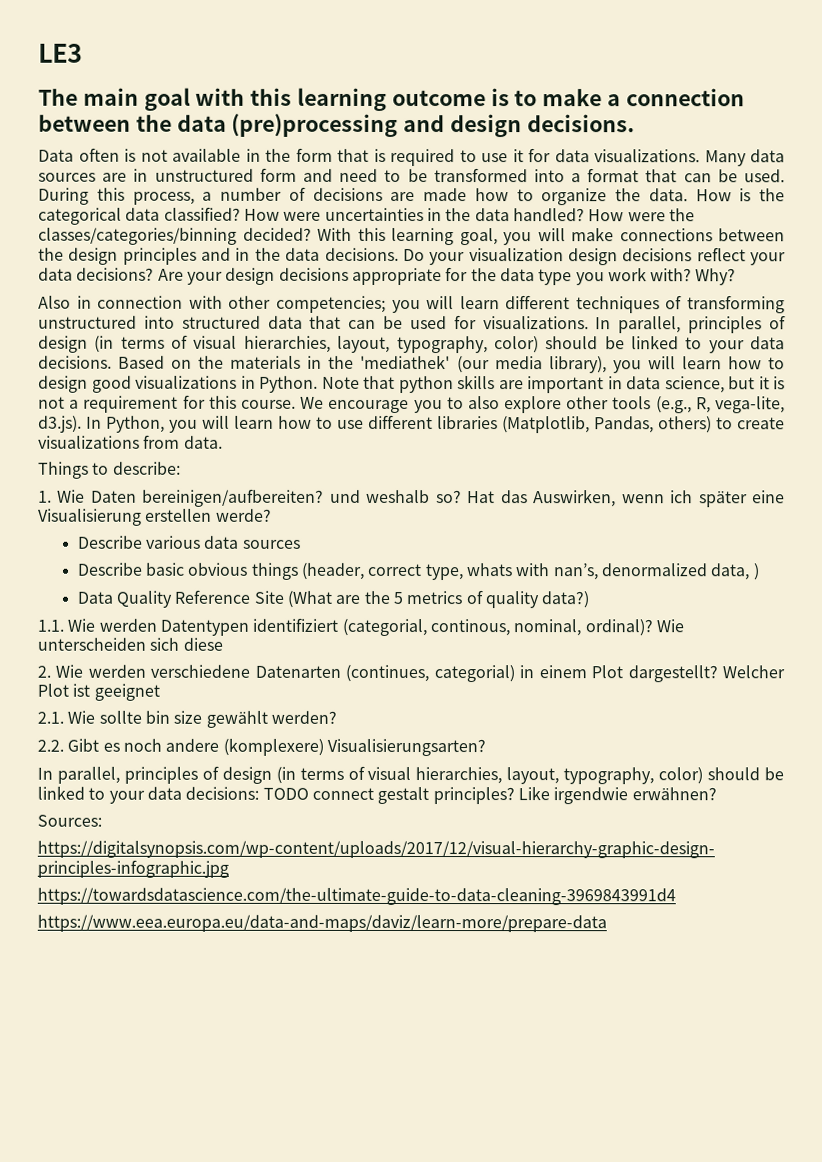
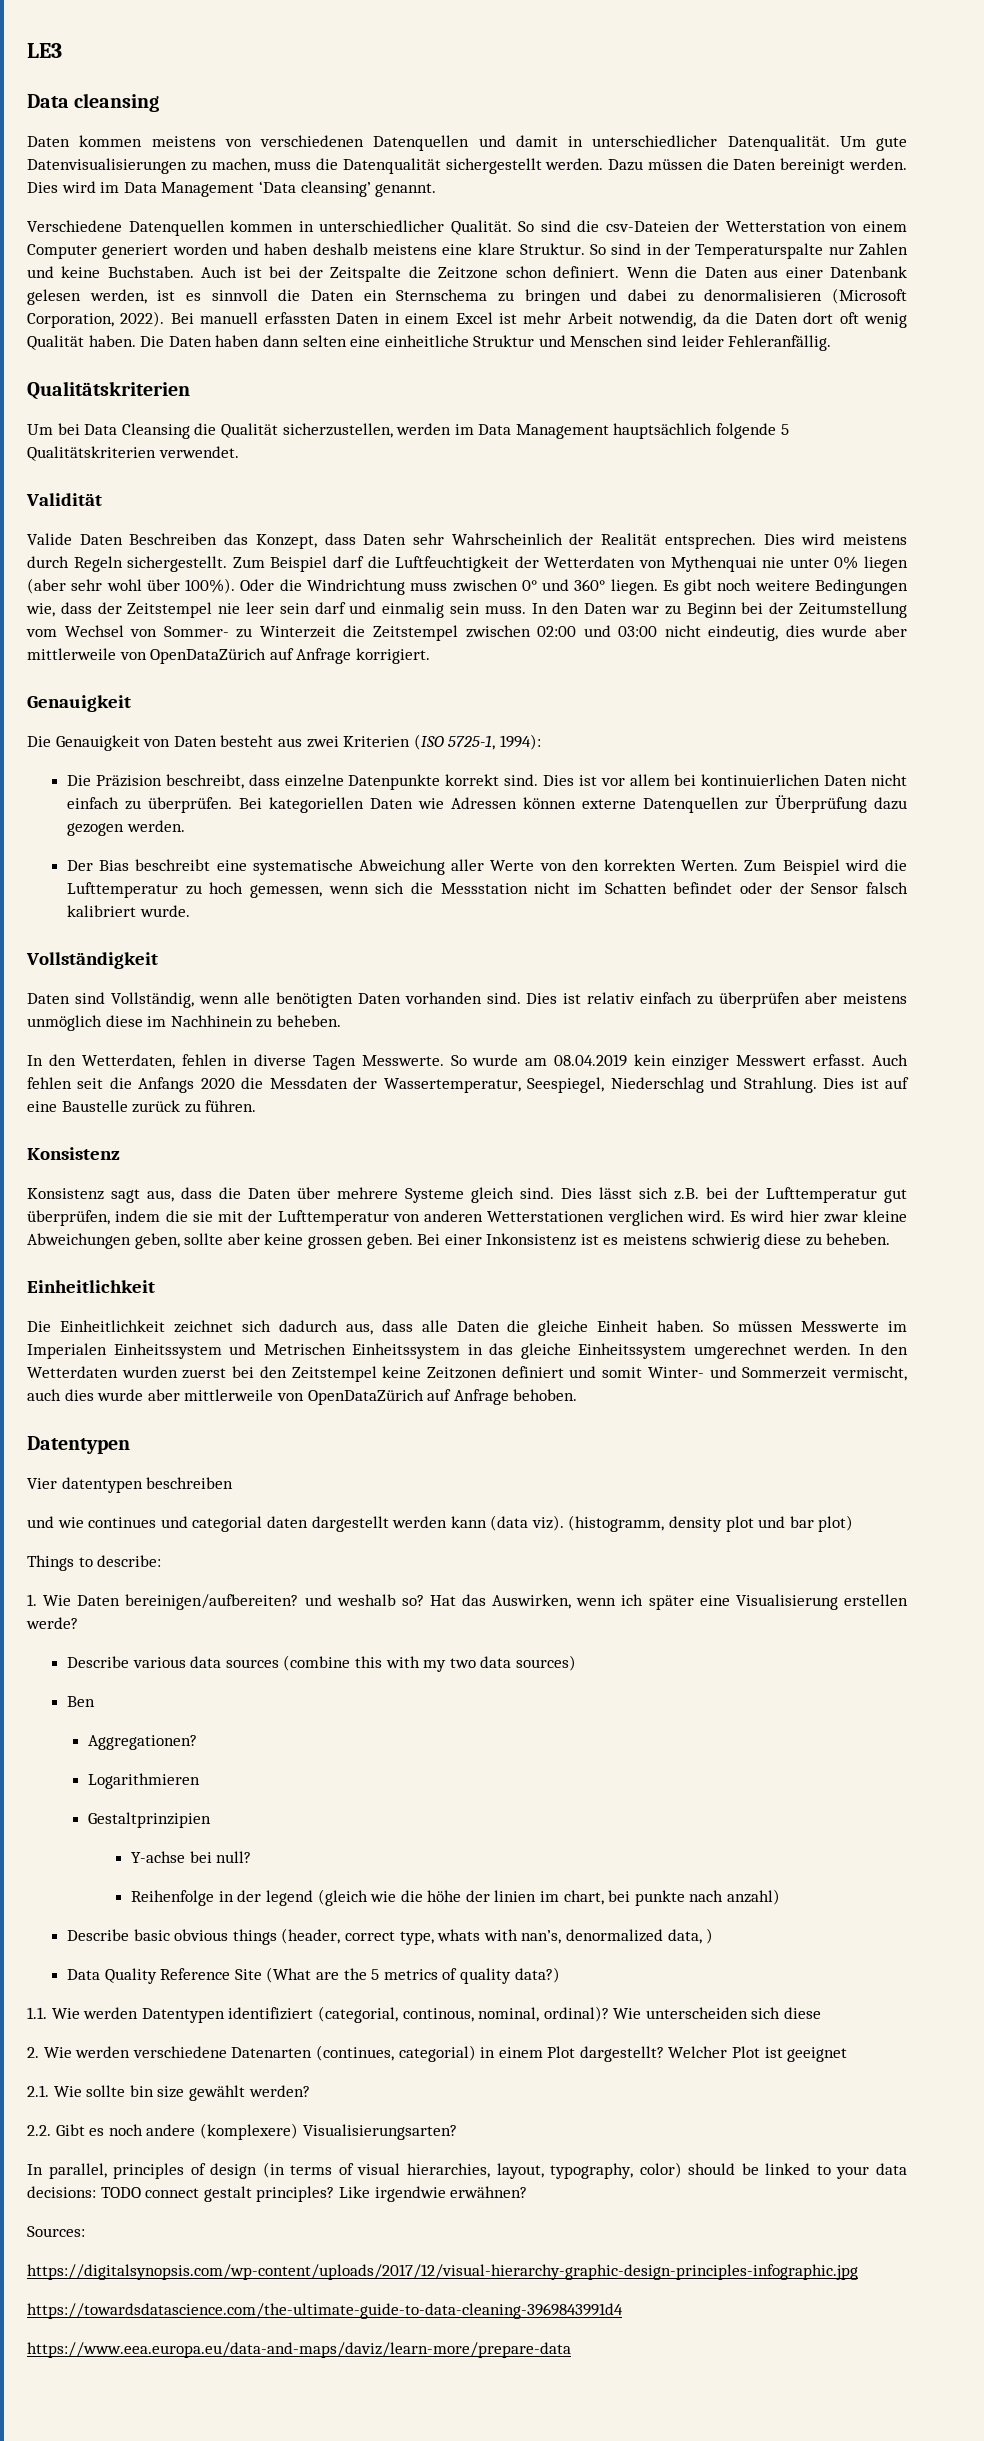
[38,87,745,111] [38,113,635,138] [38,147,785,167] [38,167,785,183] [38,186,785,206] [38,206,695,225] [38,227,785,246] [38,247,786,266] [38,267,737,286] [38,295,786,314] [38,315,786,334] [38,334,786,354] [38,354,786,374] [38,375,785,394] [38,394,785,414] [38,414,785,434] [38,434,223,449] The main goal with this learning outcome is to make a connection between the data (pre)processing and design decisions. // Data often is not available in the form that is required to use it for data visualizations. Many data sources are in unstructured form and need to be transformed into a format that can be used. During this process, a number of decisions are made how to organize the data. How is the categorical data classified? How were uncertainties in the data handled? How were the classes/categories/binning decided? With this learning goal, you will make connections between the design principles and in the data decisions. Do your visualization design decisions reflect your data decisions? Are your design decisions appropriate for the data type you work with? Why? // Also in connection with other competencies; you will learn different techniques of transforming unstructured into structured data that can be used for visualizations. In parallel, principles of design (in terms of visual hierarchies, layout, typography, color) should be linked to your data decisions. Based on the materials in the 'mediathek' (our media library), you will learn how to design good visualizations in Python. Note that python skills are important in data science, but it is not a requirement for this course. We encourage you to also explore other tools (e.g., R, vega-lite, d3.js). In Python, you will learn how to use different libraries (Matplotlib, Pandas, others) to create visualizations from data. -> [27,93,160,112] [27,135,907,151] [27,158,907,174] [27,181,437,197] [27,220,908,236] [27,243,908,259] [27,266,907,282] [27,288,907,305] [27,311,908,328] [27,335,832,351] [27,381,190,400] [27,423,789,439] [27,446,239,461] [26,493,102,506] [27,533,907,549] [27,556,909,572] [27,578,909,595] [26,602,907,618] [26,625,907,641] [27,648,430,664] [27,695,131,712] [27,734,541,751] [67,774,907,790] [67,795,907,813] [67,820,185,836] [67,859,908,875] [67,882,908,898] [67,905,190,917] [26,952,158,969] [27,992,907,1008] [27,1015,341,1031] [27,1054,908,1070] [27,1077,910,1093] [27,1100,257,1113] [27,1147,120,1160] [27,1187,907,1203] [27,1210,907,1226] [27,1233,891,1249] [27,1280,155,1293] [27,1320,907,1336] [27,1343,908,1359] [27,1366,907,1382] [27,1389,578,1405] [27,1436,130,1454] [27,1477,234,1493] [27,1515,854,1532] Data cleansing // Daten kommen meistens von verschiedenen Datenquellen und damit in unterschiedlicher Datenqualität. Um gute Datenvisualisierungen zu machen, muss die Datenqualität sichergestellt werden. Dazu müssen die Daten bereinigt werden. Dies wird im Data Management ‘Data cleansing’ genannt. // Verschiedene Datenquellen kommen in unterschiedlicher Qualität. So sind die csv-Dateien der Wetterstation von einem Computer generiert worden und haben deshalb meistens eine klare Struktur. So sind in der Temperaturspalte nur Zahlen und keine Buchstaben. Auch ist bei der Zeitspalte die Zeitzone schon definiert. Wenn die Daten aus einer Datenbank gelesen werden, ist es sinnvoll die Daten ein Sternschema zu bringen und dabei zu denormalisieren (Microsoft Corporation, 2022). Bei manuell erfassten Daten in einem Excel ist mehr Arbeit notwendig, da die Daten dort oft wenig Qualität haben. Die Daten haben dann selten eine einheitliche Struktur und Menschen sind leider Fehleranfällig. // Qualitätskriterien // Um bei Data Cleansing die Qualität sicherzustellen, werden im Data Management hauptsächlich folgende 5 Qualitätskriterien verwendet. // Validität // Valide Daten Beschreiben das Konzept, dass Daten sehr Wahrscheinlich der Realität entsprechen. Dies wird meistens durch Regeln sichergestellt. Zum Beispiel darf die Luftfeuchtigkeit der Wetterdaten von Mythenquai nie unter 0% liegen (aber sehr wohl über 100%). Oder die Windrichtung muss zwischen 0° und 360° liegen. Es gibt noch weitere Bedingungen wie, dass der Zeitstempel nie leer sein darf und einmalig sein muss. In den Daten war zu Beginn bei der Zeitumstellung vom Wechsel von Sommer- zu Winterzeit die Zeitstempel zwischen 02:00 und 03:00 nicht eindeutig, dies wurde aber mittlerweile von OpenDataZürich auf Anfrage korrigiert. // Genauigkeit // Die Genauigkeit von Daten besteht aus zwei Kriterien (ISO 5725-1, 1994): // Die Präzision beschreibt, dass einzelne Datenpunkte korrekt sind. Dies ist vor allem bei kontinuierlichen Daten nicht einfach zu überprüfen. Bei kategoriellen Daten wie Adressen können externe Datenquellen zur Überprüfung dazu gezogen werden. // Der Bias beschreibt eine systematische Abweichung aller Werte von den korrekten Werten. Zum Beispiel wird die Lufttemperatur zu hoch gemessen, wenn sich die Messstation nicht im Schatten befindet oder der Sensor falsch kalibriert wurde. // Vollständigkeit // Daten sind Vollständig, wenn alle benötigten Daten vorhanden sind. Dies ist relativ einfach zu überprüfen aber meistens unmöglich diese im Nachhinein zu beheben. // In den Wetterdaten, fehlen in diverse Tagen Messwerte. So wurde am 08.04.2019 kein einziger Messwert erfasst. Auch fehlen seit die Anfangs 2020 die Messdaten der Wassertemperatur, Seespiegel, Niederschlag und Strahlung. Dies ist auf eine Baustelle zurück zu führen. // Konsistenz // Konsistenz sagt aus, dass die Daten über mehrere Systeme gleich sind. Dies lässt sich z.B. bei der Lufttemperatur gut überprüfen, indem die sie mit der Lufttemperatur von anderen Wetterstationen verglichen wird. Es wird hier zwar kleine Abweichungen geben, sollte aber keine grossen geben. Bei einer Inkonsistenz ist es meistens schwierig diese zu beheben. // Einheitlichkeit // Die Einheitlichkeit zeichnet sich dadurch aus, dass alle Daten die gleiche Einheit haben. So müssen Messwerte im Imperialen Einheitssystem und Metrischen Einheitssystem in das gleiche Einheitssystem umgerechnet werden. In den Wetterdaten wurden zuerst bei den Zeitstempel keine Zeitzonen definiert und somit Winter- und Sommerzeit vermischt, auch dies wurde aber mittlerweile von OpenDataZürich auf Anfrage behoben. // Datentypen // Vier datentypen beschreiben // und wie continues und categorial daten dargestellt werden kann (data viz). (histogramm, density plot und bar plot)
(301, 544) none -> [283,1655,576,1672] [67,1696,96,1707] [88,1735,198,1750] [88,1773,201,1789] [88,1812,212,1828] [131,1851,252,1863] [131,1889,780,1906] (combine this with my two data sources) // Ben // Aggregationen? // Logarithmieren // Gestaltprinzipien // Y-achse bei null? // Reihenfolge in der legend (gleich wie die höhe der linien im chart, bei punkte nach anzahl)

